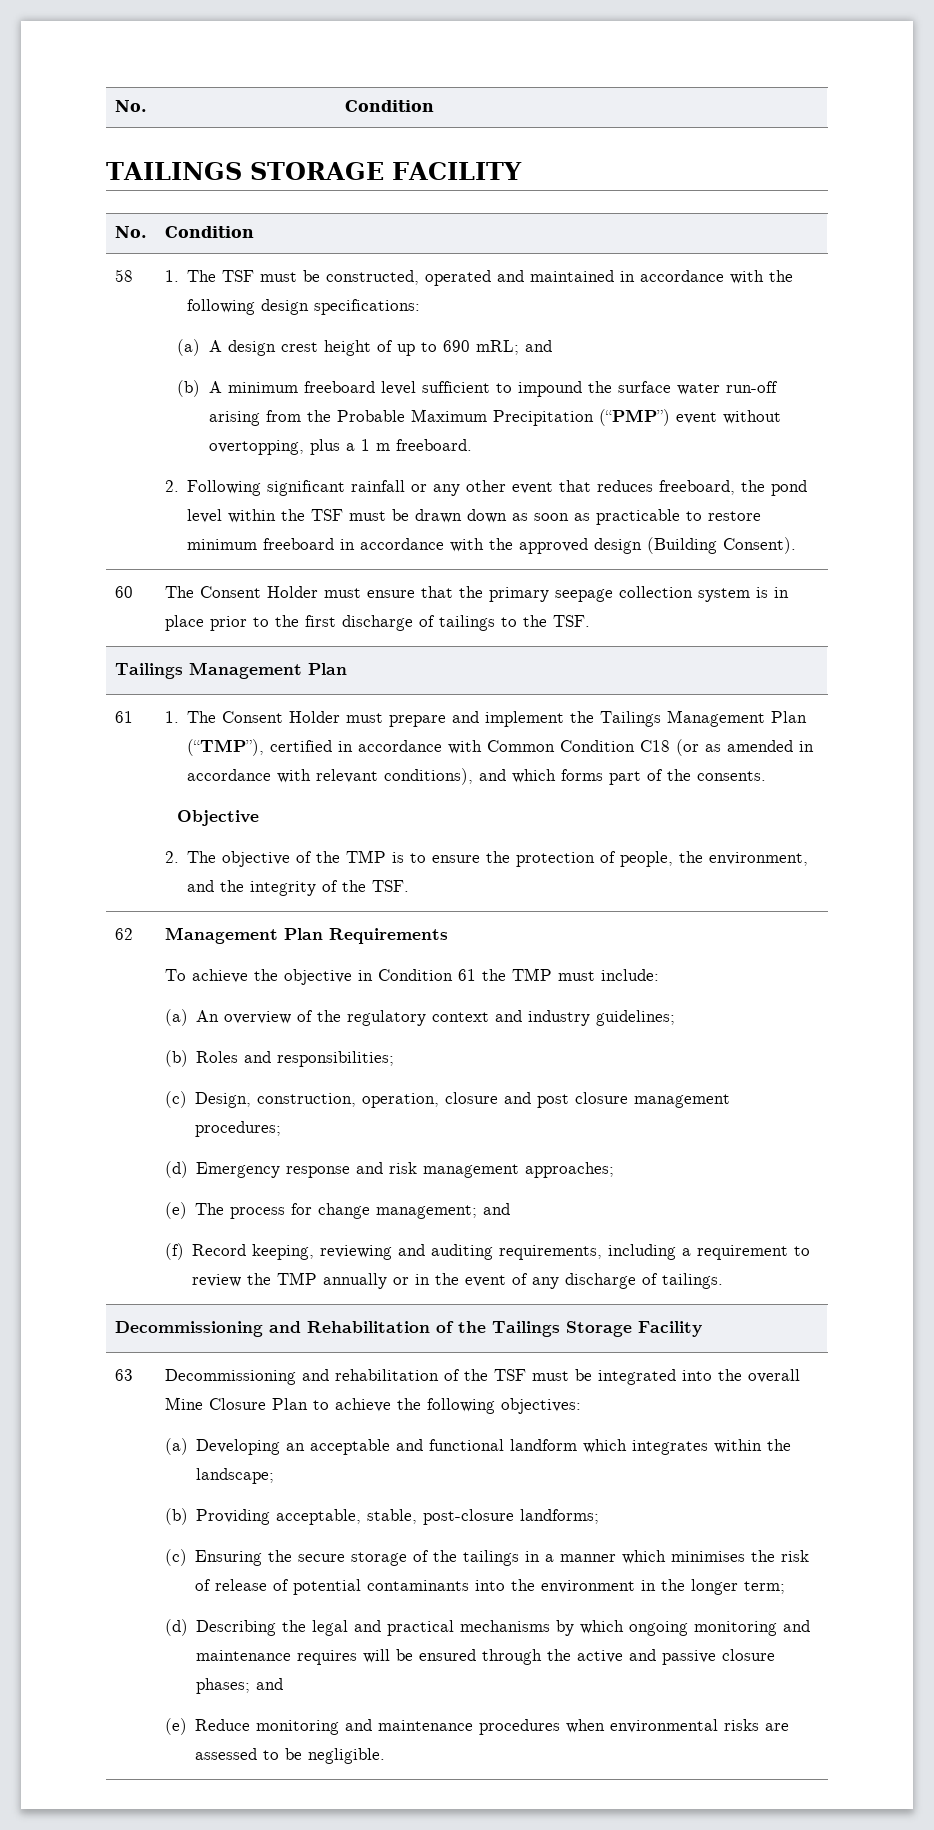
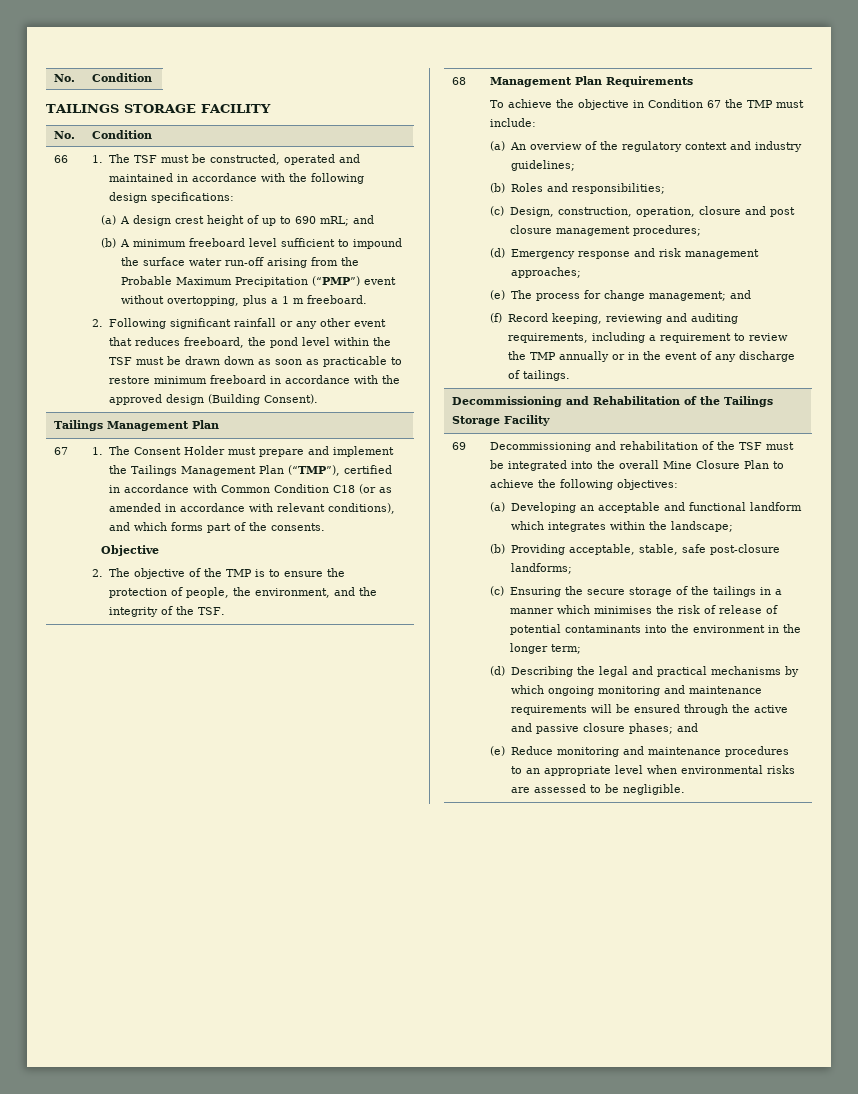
[114,269,133,282] 58 -> [54,155,69,163] 66
[114,586,133,598] [164,586,789,602] [164,615,590,631] // 60 | The Consent Holder must ensure that the primary seepage collection system is in place prior to the first discharge of tailings to the TSF. -> (318, 399) none
[114,711,133,723] 61 -> [54,447,69,455] 67
[114,928,133,940] 62 -> [452,77,467,85] 68
[457,969,476,981] 61 -> [707,100,722,108] 67
[114,1369,133,1381] 63 -> [452,442,467,450] 69
(418, 1516) none -> [681,544,706,553] safe
[297,1650,358,1665] requires -> [510,705,587,715] requirements
(561, 1727) none -> [510,765,643,776] to an appropriate level

